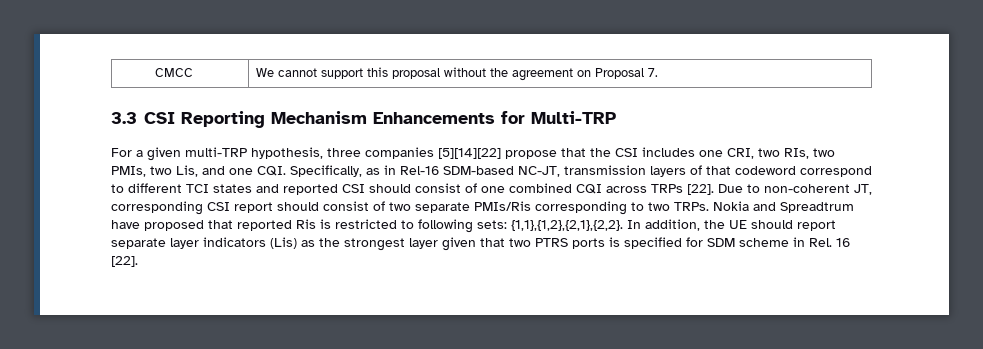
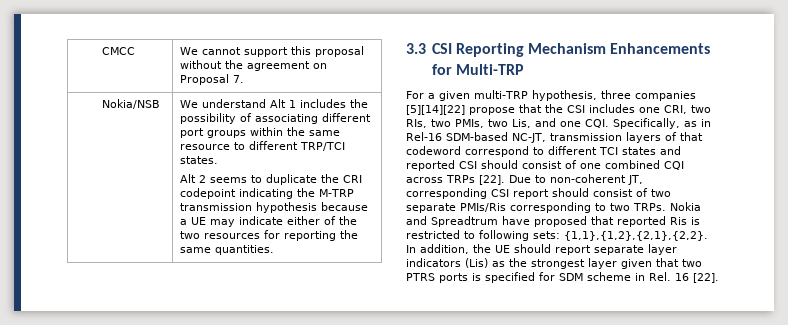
(658, 72) none -> [101,99,160,109] [179,99,368,108] [179,113,371,124] [179,127,340,138] [179,141,345,151] [179,156,218,164] [179,174,362,185] [179,188,354,199] [179,202,368,213] [179,216,357,227] [179,230,358,241] [179,245,274,255] // Nokia/NSB | We understand Alt 1 includes the possibility of associating different port groups within the same resource to different TRP/TCI states. // Alt 2 seems to duplicate the CRI codepoint indicating the M-TRP transmission hypothesis because a UE may indicate either of the two resources for reporting the same quantities.

